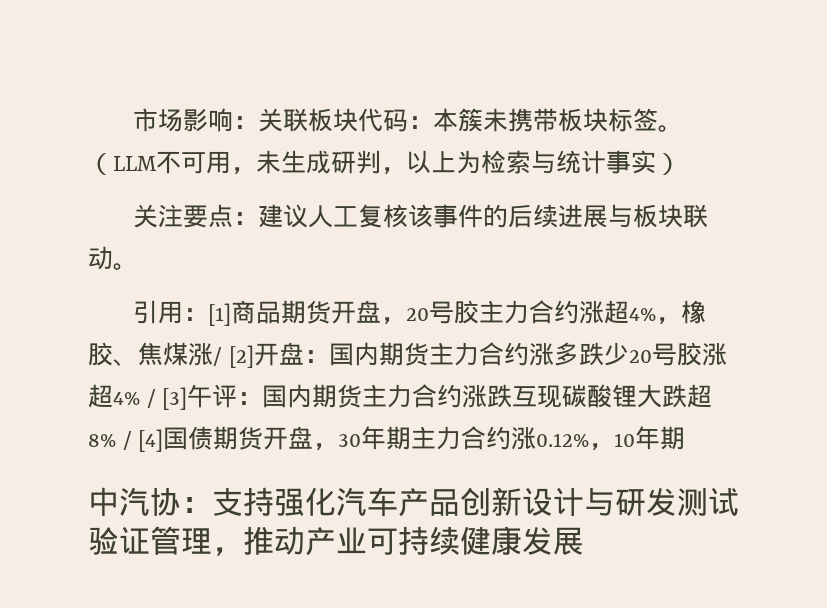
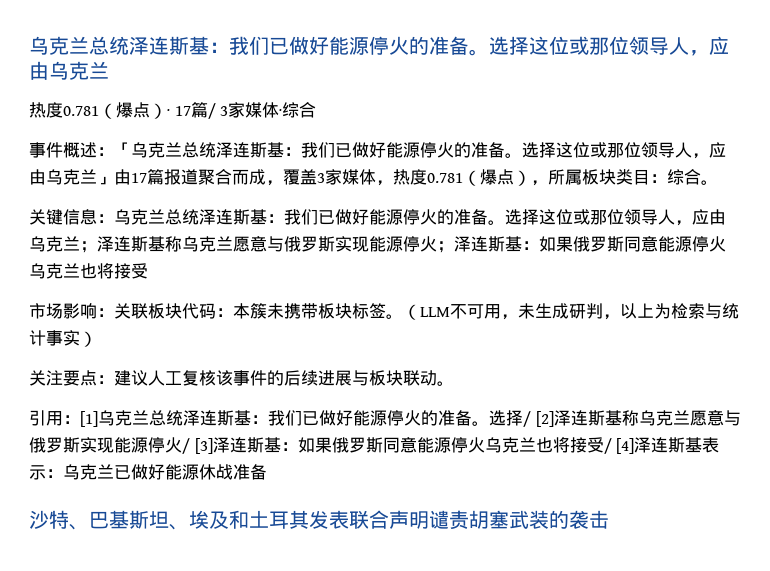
(133, 120) none -> [29,36,729,56] [29,61,109,80] [29,102,317,119] [29,142,726,159] [29,169,718,186] [29,209,726,226] [29,236,726,253] [29,263,148,279] 乌克兰总统泽连斯基：我们已做好能源停火的准备。选择这位或那位领导人，应由乌克兰 // 热度0.781（爆点）· 17篇/ 3家媒体·综合 // 事件概述：「乌克兰总统泽连斯基：我们已做好能源停火的准备。选择这位或那位领导人，应由乌克兰」由17篇报道聚合而成，覆盖3家媒体，热度0.781（爆点），所属板块类目：综合。 // 关键信息：乌克兰总统泽连斯基：我们已做好能源停火的准备。选择这位或那位领导人，应由乌克兰；泽连斯基称乌克兰愿意与俄罗斯实现能源停火；泽连斯基：如果俄罗斯同意能源停火乌克兰也将接受 //
[231,300,707,325] [88,342,727,368] [88,384,713,410] [88,426,686,452] [88,487,739,517] [88,526,584,556] 商品期货开盘，20号胶主力合约涨超4%，橡胶、焦煤涨/ [2]开盘：国内期货主力合约涨多跌少20号胶涨超4% / [3]午评：国内期货主力合约涨跌互现碳酸锂大跌超8% / [4]国债期货开盘，30年期主力合约涨0.12%，10年期 // 中汽协：支持强化汽车产品创新设计与研发测试验证管理，推动产业可持续健康发展 -> [98,410,741,427] [29,437,720,454] [29,464,267,480] [29,510,609,530] 乌克兰总统泽连斯基：我们已做好能源停火的准备。选择/ [2]泽连斯基称乌克兰愿意与俄罗斯实现能源停火/ [3]泽连斯基：如果俄罗斯同意能源停火乌克兰也将接受/ [4]泽连斯基表示：乌克兰已做好能源休战准备 // 沙特、巴基斯坦、埃及和土耳其发表联合声明谴责胡塞武装的袭击

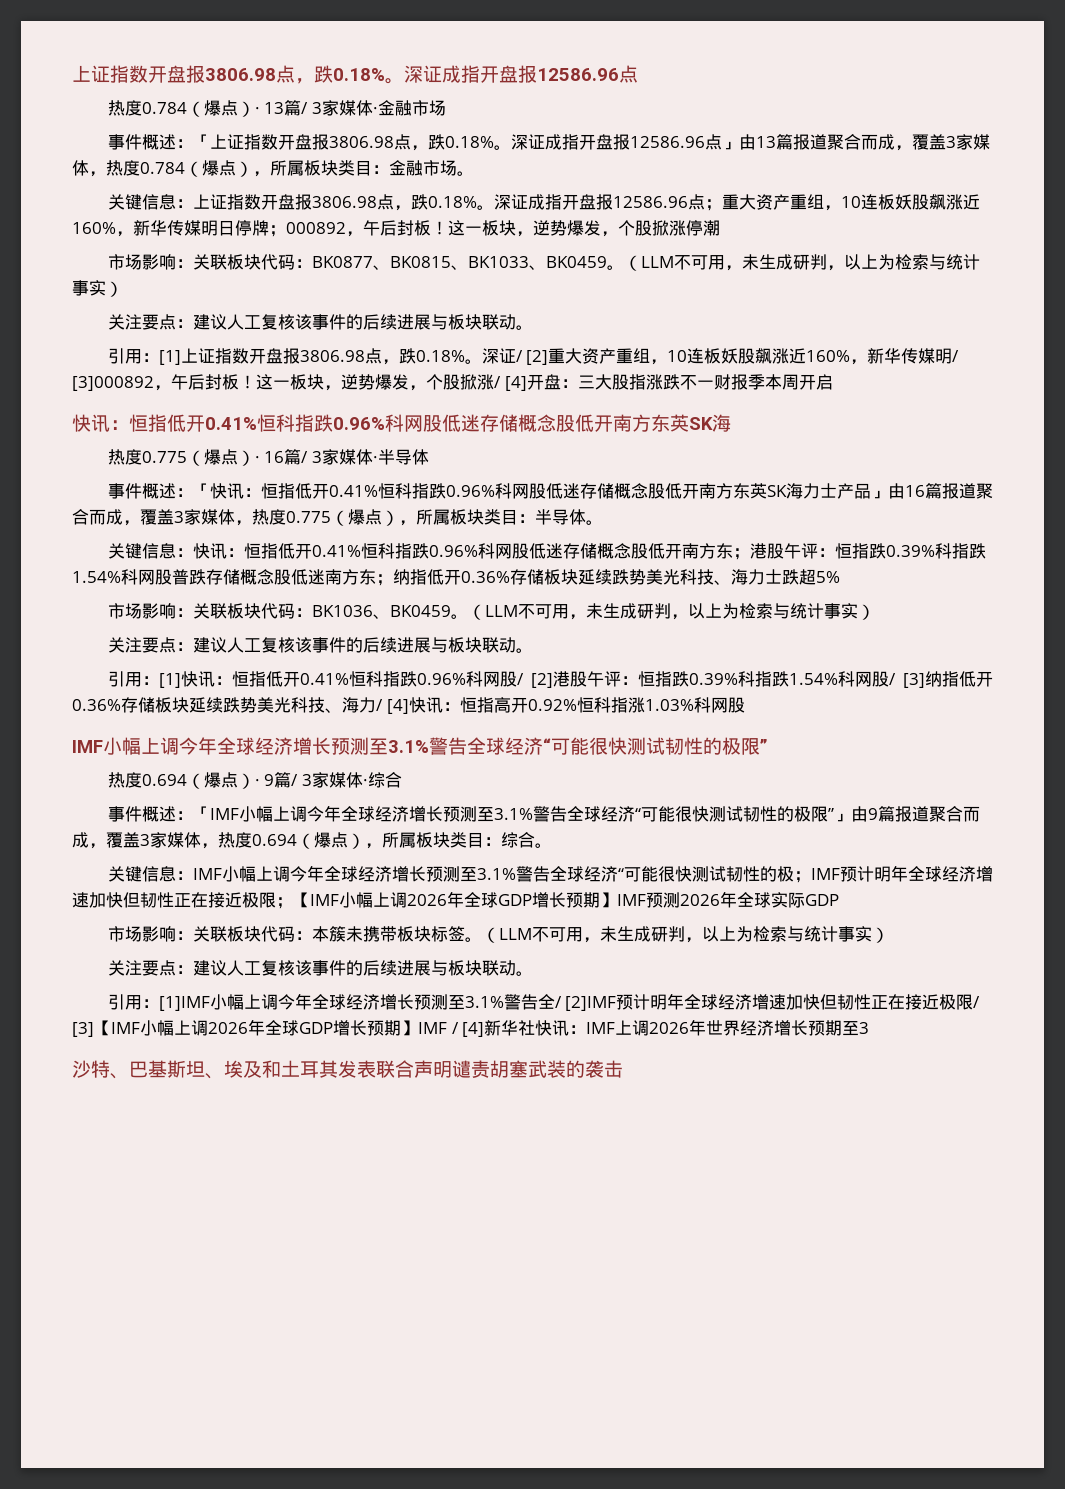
[29,36,729,56] [29,61,109,80] [29,102,317,119] [29,142,726,159] [29,169,463,186] 乌克兰总统泽连斯基：我们已做好能源停火的准备。选择这位或那位领导人，应由乌克兰 // 热度0.781（爆点）· 17篇/ 3家媒体·综合 // 事件概述：「乌克兰总统泽连斯基：我们已做好能源停火的准备。选择这位或那位领导人，应由乌克兰」由17篇报道聚合而成，覆盖3家媒体，热度0.781 -> [72,65,638,84] [107,100,447,117] [107,134,990,151] [72,160,474,177] [107,194,980,211] [72,220,720,237] [107,254,980,271] [72,280,123,297] [107,314,533,330] [107,348,960,365] [72,374,833,391] [72,414,731,432] [107,449,430,466] [107,483,993,499] [72,509,603,526] [107,543,986,560] [72,569,840,586] [107,603,875,620] [107,637,533,653] [107,671,993,688] [72,697,745,714] [72,737,768,755] [107,772,403,789] [107,805,980,822] [72,832,297,849] 上证指数开盘报3806.98点，跌0.18%。深证成指开盘报12586.96点 // 热度0.784（爆点）· 13篇/ 3家媒体·金融市场 // 事件概述：「上证指数开盘报3806.98点，跌0.18%。深证成指开盘报12586.96点」由13篇报道聚合而成，覆盖3家媒体，热度0.784（爆点），所属板块类目：金融市场。 // 关键信息：上证指数开盘报3806.98点，跌0.18%。深证成指开盘报12586.96点；重大资产重组，10连板妖股飙涨近160%，新华传媒明日停牌；000892，午后封板！这一板块，逆势爆发，个股掀涨停潮 // 市场影响：关联板块代码：BK0877、BK0815、BK1033、BK0459。（LLM不可用，未生成研判，以上为检索与统计事实） // 关注要点：建议人工复核该事件的后续进展与板块联动。 // 引用：[1]上证指数开盘报3806.98点，跌0.18%。深证/ [2]重大资产重组，10连板妖股飙涨近160%，新华传媒明/ [3]000892，午后封板！这一板块，逆势爆发，个股掀涨/ [4]开盘：三大股指涨跌不一财报季本周开启 // 快讯：恒指低开0.41%恒科指跌0.96%科网股低迷存储概念股低开南方东英SK海 // 热度0.775（爆点）· 16篇/ 3家媒体·半导体 // 事件概述：「快讯：恒指低开0.41%恒科指跌0.96%科网股低迷存储概念股低开南方东英SK海力士产品」由16篇报道聚合而成，覆盖3家媒体，热度0.775（爆点），所属板块类目：半导体。 // 关键信息：快讯：恒指低开0.41%恒科指跌0.96%科网股低迷存储概念股低开南方东；港股午评：恒指跌0.39%科指跌1.54%科网股普跌存储概念股低迷南方东；纳指低开0.36%存储板块延续跌势美光科技、海力士跌超5% // 市场影响：关联板块代码：BK1036、BK0459。（LLM不可用，未生成研判，以上为检索与统计事实） // 关注要点：建议人工复核该事件的后续进展与板块联动。 // 引用：[1]快讯：恒指低开0.41%恒科指跌0.96%科网股/ [2]港股午评：恒指跌0.39%科指跌1.54%科网股/ [3]纳指低开0.36%存储板块延续跌势美光科技、海力/ [4]快讯：恒指高开0.92%恒科指涨1.03%科网股 // IMF小幅上调今年全球经济增长预测至3.1%警告全球经济“可能很快测试韧性的极限” // 热度0.694（爆点）· 9篇/ 3家媒体·综合 // 事件概述：「IMF小幅上调今年全球经济增长预测至3.1%警告全球经济“可能很快测试韧性的极限”」由9篇报道聚合而成，覆盖3家媒体，热度0.694
[114,209,726,226] [29,236,726,253] [29,263,148,279] 乌克兰总统泽连斯基：我们已做好能源停火的准备。选择这位或那位领导人，应由乌克兰；泽连斯基称乌克兰愿意与俄罗斯实现能源停火；泽连斯基：如果俄罗斯同意能源停火乌克兰也将接受 -> [192,865,993,883] [72,891,839,909] IMF小幅上调今年全球经济增长预测至3.1%警告全球经济“可能很快测试韧性的极；IMF预计明年全球经济增速加快但韧性正在接近极限；【IMF小幅上调2026年全球GDP增长预期】IMF预测2026年全球实际GDP
[80,410,741,427] [29,437,720,454] [29,464,267,480] [1]乌克兰总统泽连斯基：我们已做好能源停火的准备。选择/ [2]泽连斯基称乌克兰愿意与俄罗斯实现能源停火/ [3]泽连斯基：如果俄罗斯同意能源停火乌克兰也将接受/ [4]泽连斯基表示：乌克兰已做好能源休战准备 -> [158,993,981,1011] [72,1019,870,1037] [1]IMF小幅上调今年全球经济增长预测至3.1%警告全/ [2]IMF预计明年全球经济增速加快但韧性正在接近极限/ [3]【IMF小幅上调2026年全球GDP增长预期】IMF / [4]新华社快讯：IMF上调2026年世界经济增长预期至3

